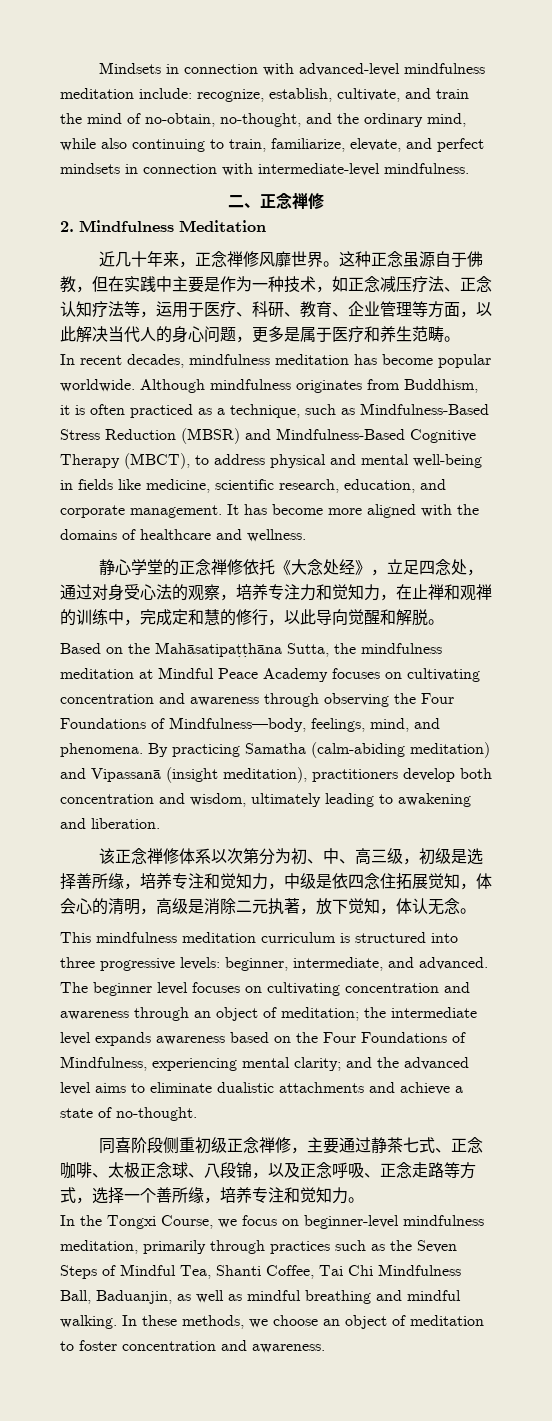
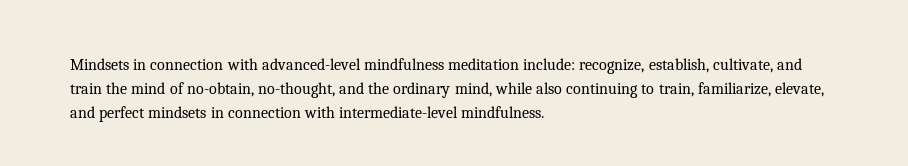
[228,193,324,209] [60,220,266,232] [99,251,484,268] [60,276,492,293] [60,301,492,318] [60,326,460,343] [60,354,491,368] [60,379,478,393] [60,403,489,418] [60,428,476,444] [60,453,482,469] [60,479,446,493] [60,504,479,518] [60,529,306,542] [99,559,484,576] [60,584,492,601] [60,609,444,626] [60,642,442,657] [60,667,480,682] [60,693,454,707] [60,717,440,732] [60,742,490,758] [60,767,492,783] [60,793,471,807] [60,818,160,829] [99,848,484,865] [60,873,492,890] [60,898,476,915] [60,932,458,943] [60,957,488,971] [60,982,470,996] [60,1007,477,1021] [60,1032,466,1046] [60,1056,469,1071] [60,1082,463,1095] [60,1107,197,1121] [99,1137,484,1154] [60,1162,476,1179] [60,1187,364,1204] [60,1215,484,1229] [60,1240,457,1254] [60,1264,461,1279] [60,1290,461,1304] [60,1315,484,1329] [60,1340,325,1353] // 二、正念禅修 // 2. Mindfulness Meditation // 近几十年来，正念禅修风靡世界。这种正念虽源自于佛教，但在实践中主要是作为一种技术，如正念减压疗法、正念认知疗法等，运用于医疗、科研、教育、企业管理等方面，以此解决当代人的身心问题，更多是属于医疗和养生范畴。 // In recent decades, mindfulness meditation has become popular worldwide. Although mindfulness originates from Buddhism, it is often practiced as a technique, such as Mindfulness-Based Stress Reduction (MBSR) and Mindfulness-Based Cognitive Therapy (MBCT), to address physical and mental well-being in fields like medicine, scientific research, education, and corporate management. It has become more aligned with the domains of healthcare and wellness. // 静心学堂的正念禅修依托《大念处经》，立足四念处，通过对身受心法的观察，培养专注力和觉知力，在止禅和观禅的训练中，完成定和慧的修行，以此导向觉醒和解脱。 // Based on the Mahāsatipaṭṭhāna Sutta, the mindfulness meditation at Mindful Peace Academy focuses on cultivating concentration and awareness through observing the Four Foundations of Mindfulness—body, feelings, mind, and phenomena. By practicing Samatha (calm-abiding meditation) and Vipassanā (insight meditation), practitioners develop both concentration and wisdom, ultimately leading to awakening and liberation. // 该正念禅修体系以次第分为初、中、高三级，初级是选择善所缘，培养专注和觉知力，中级是依四念住拓展觉知，体会心的清明，高级是消除二元执著，放下觉知，体认无念。 // This mindfulness meditation curriculum is structured into three progressive levels: beginner, intermediate, and advanced. The beginner level focuses on cultivating concentration and awareness through an object of meditation; the intermediate level expands awareness based on the Four Foundations of Mindfulness, experiencing mental clarity; and the advanced level aims to eliminate dualistic attachments and achieve a state of no-thought. // 同喜阶段侧重初级正念禅修，主要通过静茶七式、正念咖啡、太极正念球、八段锦，以及正念呼吸、正念走路等方式，选择一个善所缘，培养专注和觉知力。 // In the Tongxi Course, we focus on beginner-level mindfulness meditation, primarily through practices such as the Seven Steps of Mindful Tea, Shanti Coffee, Tai Chi Mindfulness Ball, Baduanjin, as well as mindful breathing and mindful walking. In these methods, we choose an object of meditation to foster concentration and awareness. -> (545, 112) none

